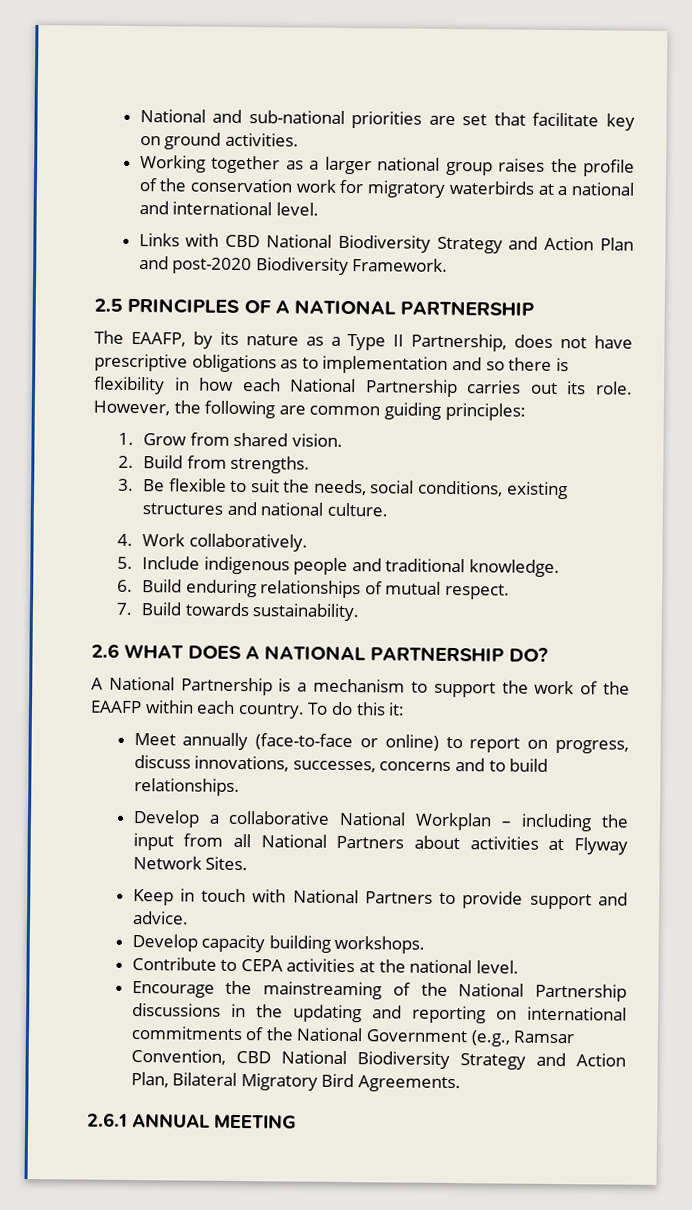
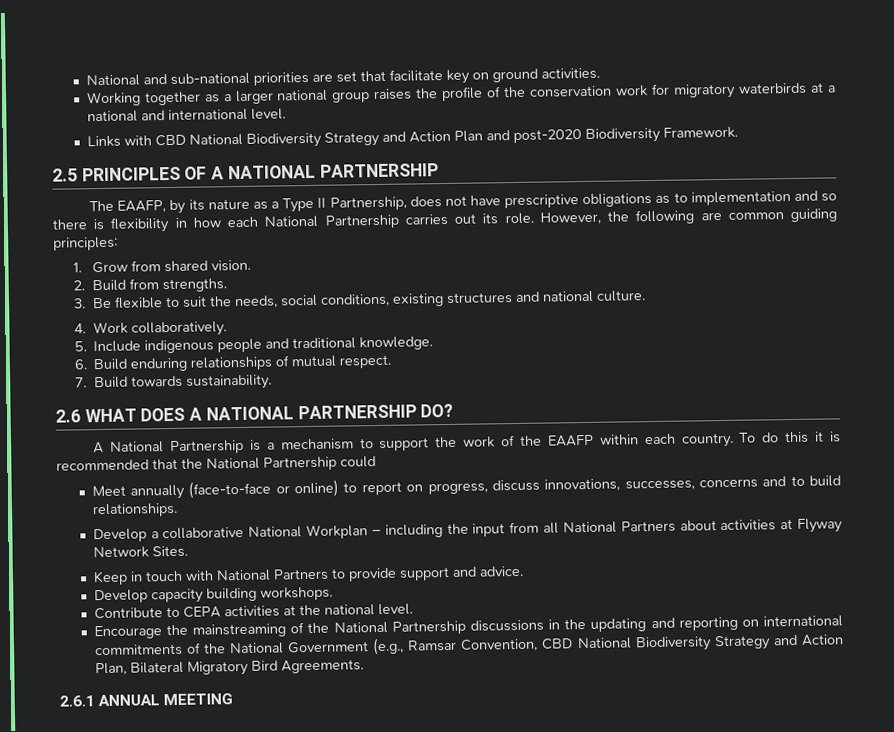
[388,702,406,716] it: -> [814,431,842,443] [56,456,376,471] it is recommended that the National Partnership could

